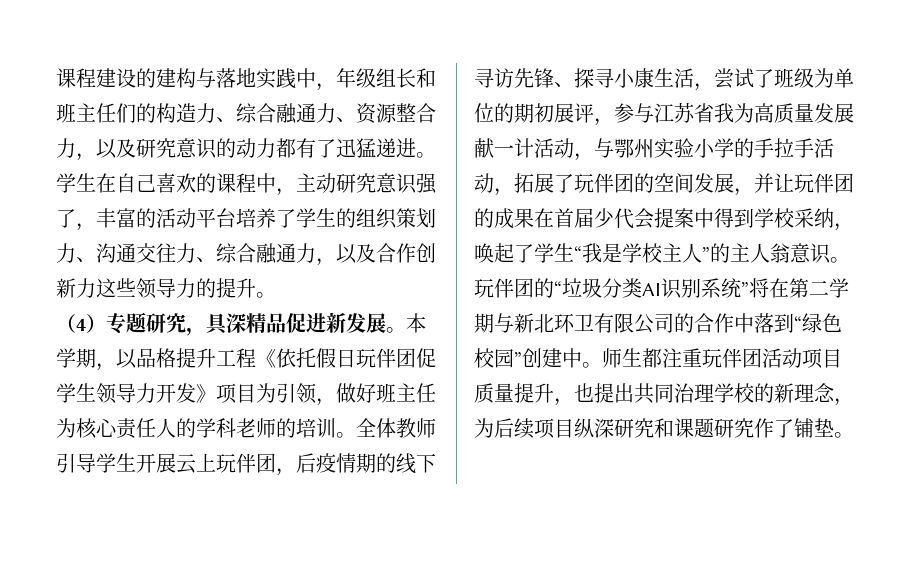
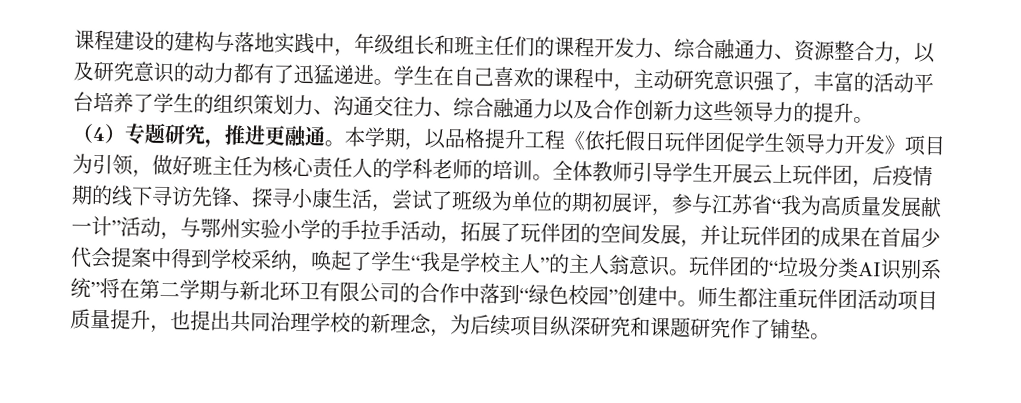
[156,103,196,123] 构造 -> [554,36,635,58] 课程开发
[316,258,336,266] ， -> (554, 108) none
[206,312,386,335] 具深精品促进新发展 -> [224,124,326,149] 推进更融通
(714, 113) none -> [771,198,782,213] “
(534, 148) none -> [111,220,121,235] ”

